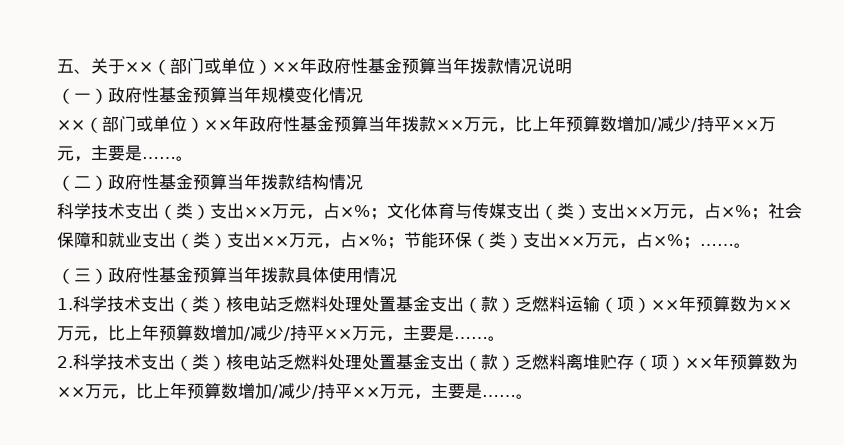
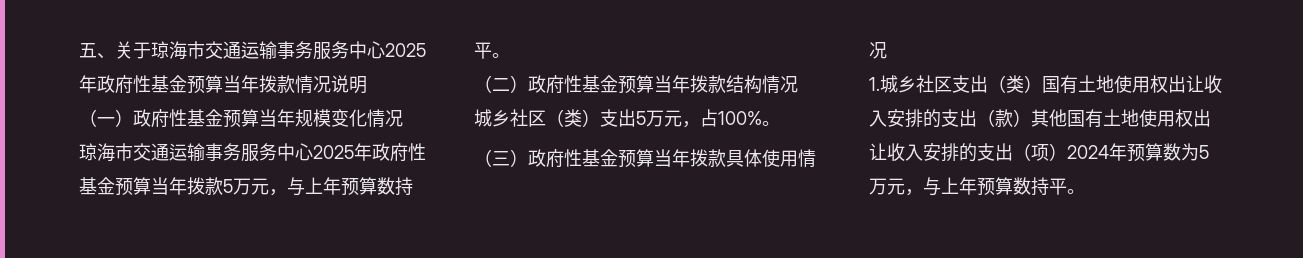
[125,58,300,75] ××（部门或单位）×× -> [151,41,426,60] 琼海市交通运输事务服务中心2025
[57,115,776,133] [57,145,176,162] ××（部门或单位）××年政府性基金预算当年拨款××万元，比上年预算数增加/减少/持平××万元，主要是…… -> [79,143,426,162] [79,177,413,196] [474,42,492,59] 琼海市交通运输事务服务中心2025年政府性基金预算当年拨款5万元，与上年预算数持平
[57,203,802,220] [57,232,734,249] 科学技术支出（类）支出××万元，占×%；文化体育与传媒支出（类）支出××万元，占×%；社会保障和就业支出（类）支出××万元，占×%；节能环保（类）支出××万元，占×%；…… -> [474,109,762,128] 城乡社区（类）支出5万元，占100%
[73,295,792,313] [57,324,505,342] [57,353,798,371] [57,382,516,400] 科学技术支出（类）核电站乏燃料处理处置基金支出（款）乏燃料运输（项）××年预算数为××万元，比上年预算数增加/减少/持平××万元，主要是……。 // 2.科学技术支出（类）核电站乏燃料处理处置基金支出（款）乏燃料离堆贮存（项）××年预算数为××万元，比上年预算数增加/减少/持平××万元，主要是…… -> [880,75,1222,94] [869,109,1211,128] [869,143,1209,162] [869,177,1067,196] 城乡社区支出（类）国有土地使用权出让收入安排的支出（款）其他国有土地使用权出让收入安排的支出（项）2024年预算数为5万元，与上年预算数持平

